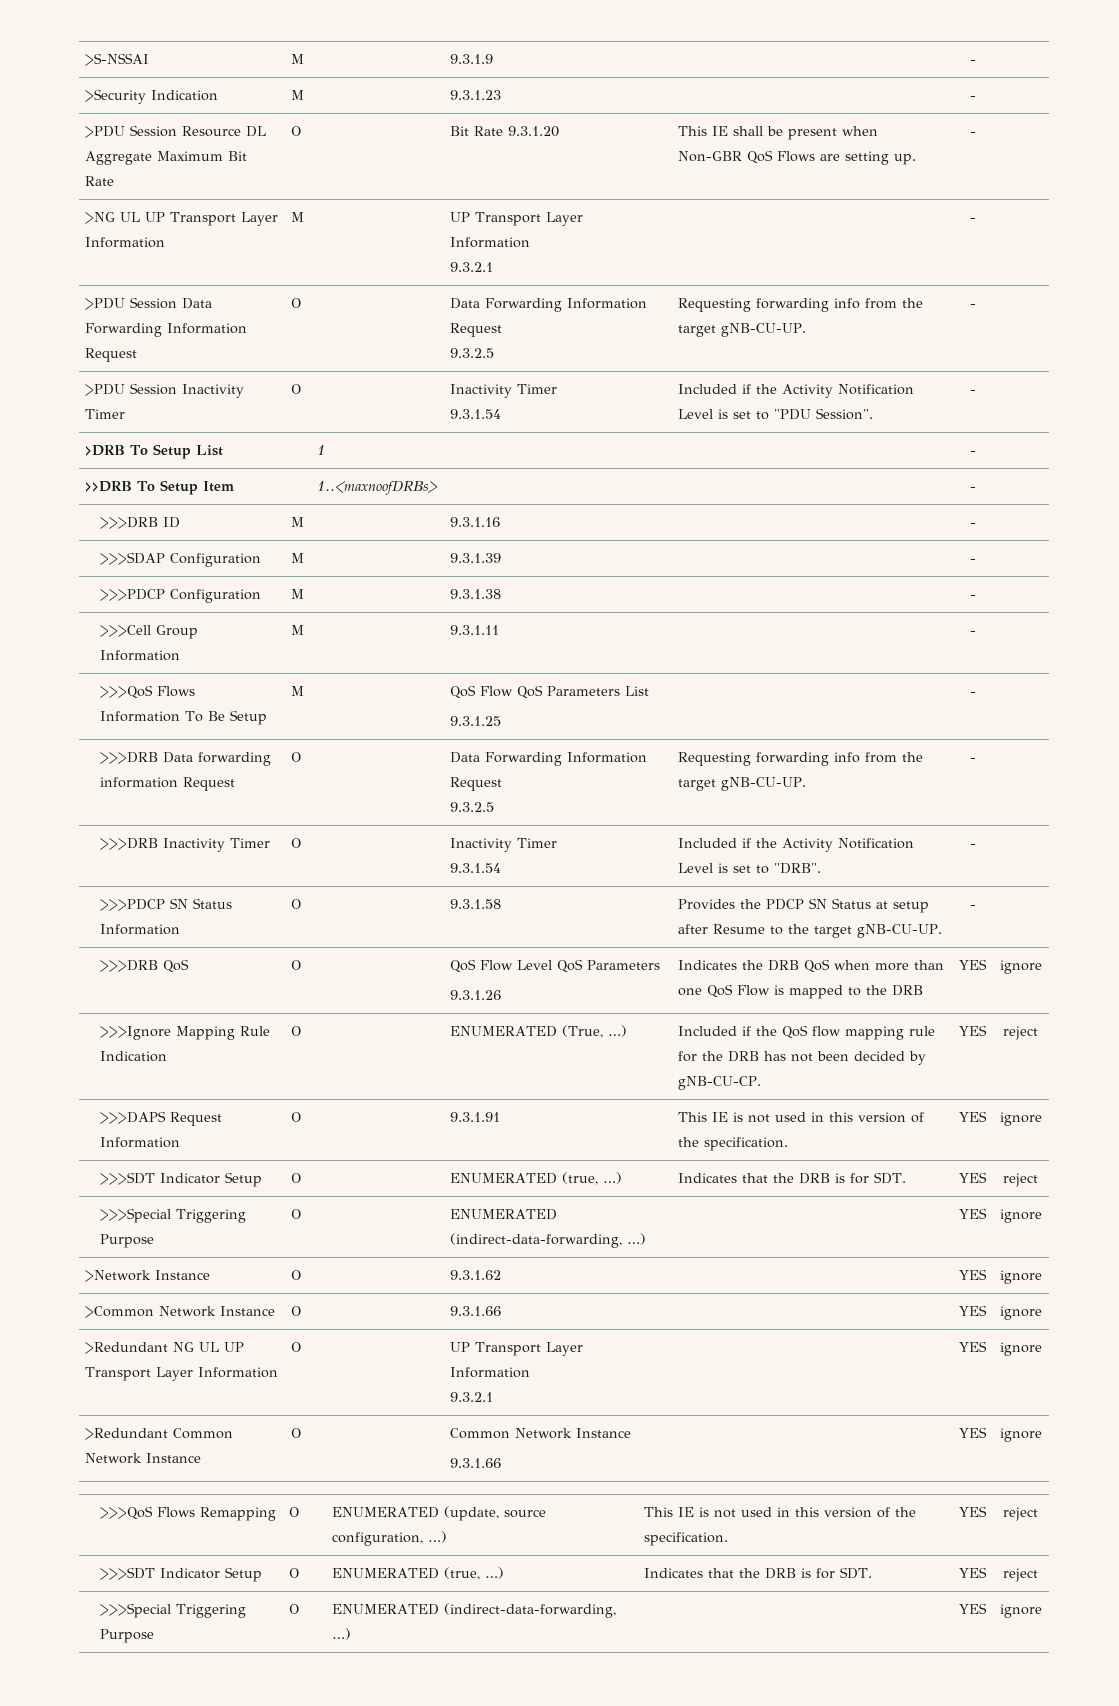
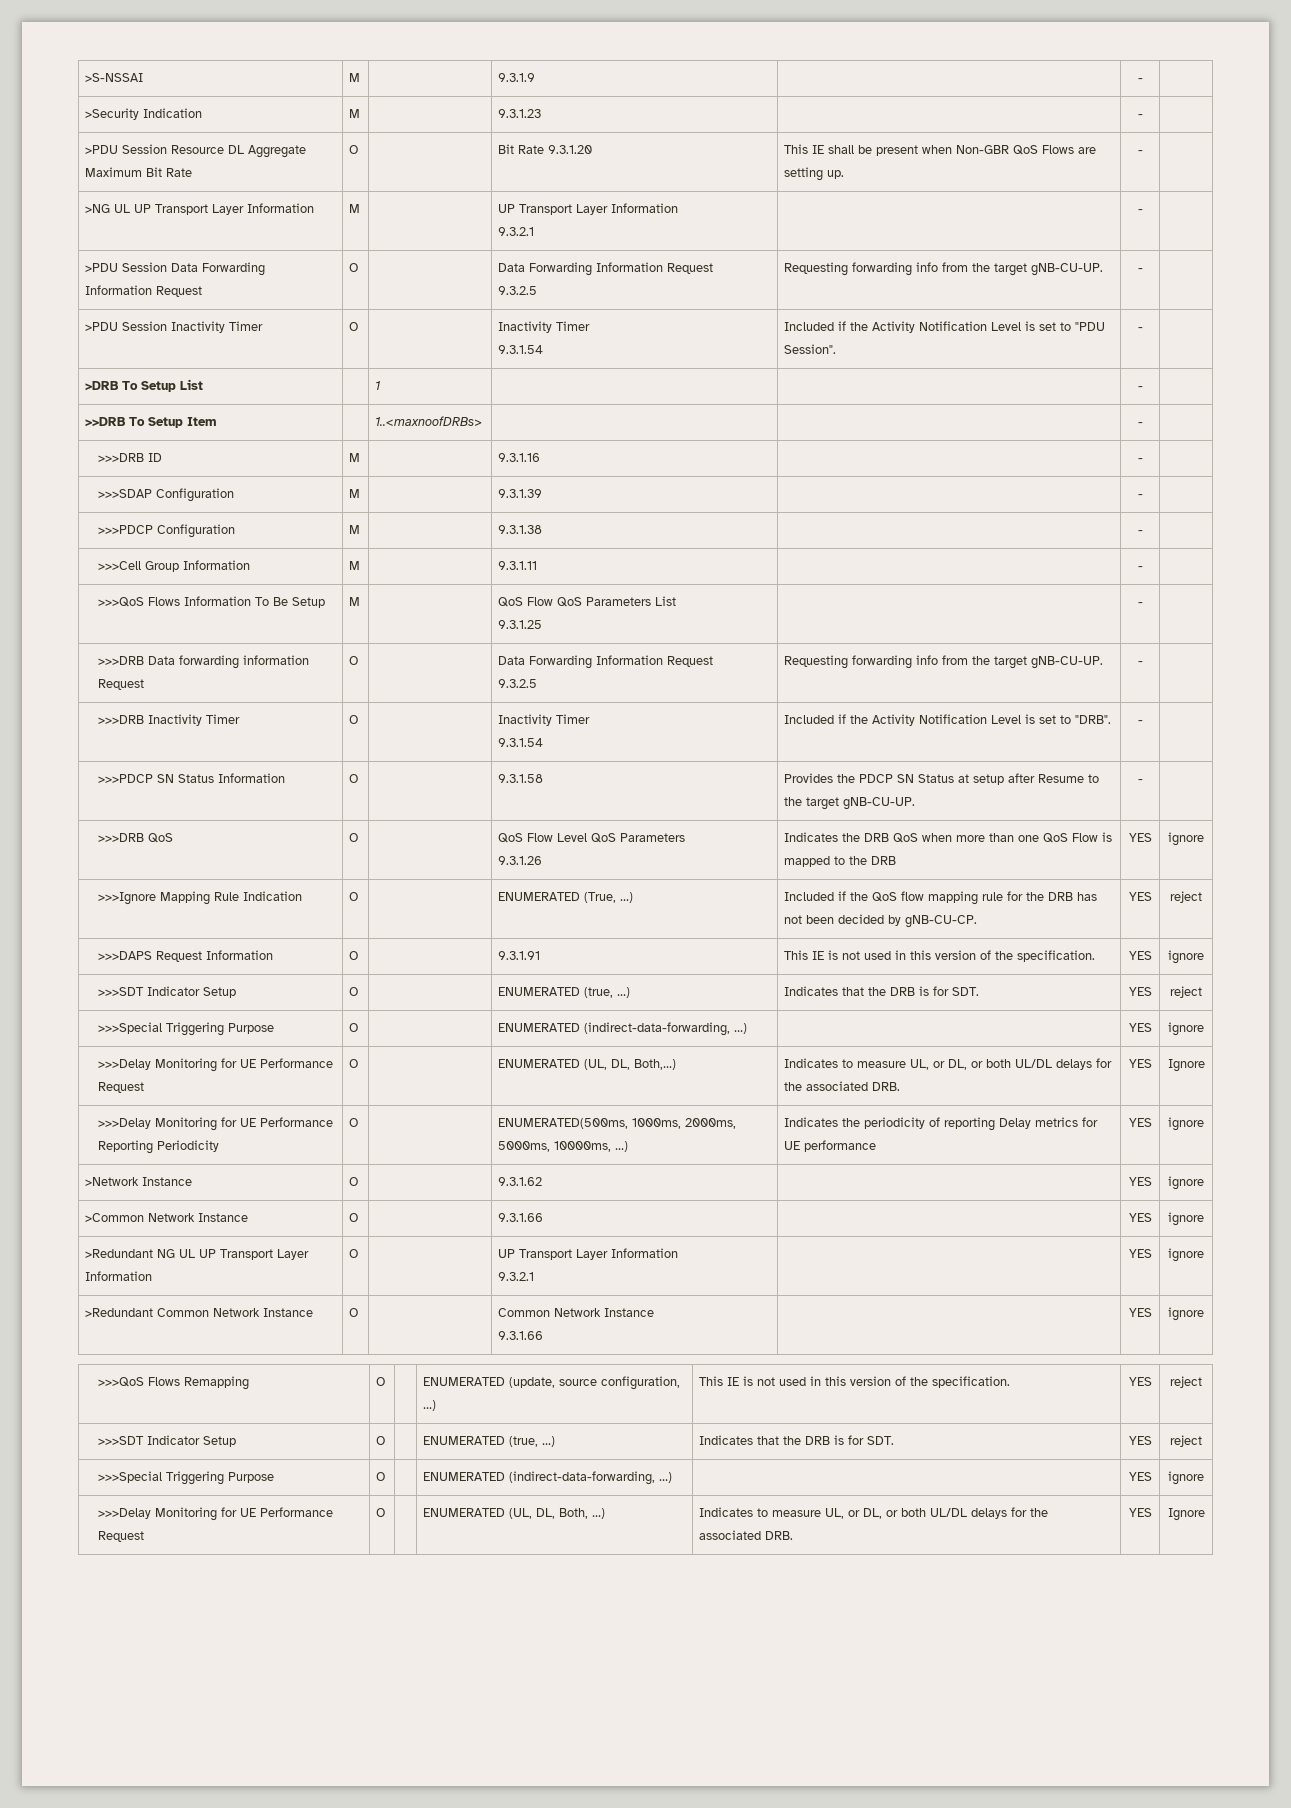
(1042, 1216) none -> [98,1058,334,1072] [98,1082,145,1093] [349,1059,359,1068] [498,1059,677,1070] [784,1058,1113,1070] [784,1081,901,1091] [1128,1059,1152,1068] [1167,1059,1205,1072] [98,1117,334,1131] [98,1140,220,1154] [349,1118,359,1127] [498,1118,737,1129] [498,1141,629,1152] [784,1117,1099,1131] [784,1140,877,1152] [1128,1118,1152,1127] [1168,1117,1204,1131] // >>>Delay Monitoring for UE Performance Request | O | | ENUMERATED (UL, DL, Both,…) | Indicates to measure UL, or DL, or both UL/DL delays for the associated DRB. | YES | Ignore // >>>Delay Monitoring for UE Performance Reporting Periodicity | O | | ENUMERATED(500ms, 1000ms, 2000ms, 5000ms, 10000ms, …) | Indicates the periodicity of reporting Delay metrics for UE performance | YES | ignore
(1042, 1611) none -> [98,1507,334,1521] [98,1531,145,1542] [376,1508,386,1517] [423,1508,606,1519] [699,1507,1049,1519] [699,1530,794,1540] [1128,1508,1152,1517] [1167,1508,1205,1521] // >>>Delay Monitoring for UE Performance Request | O | | ENUMERATED (UL, DL, Both, …) | Indicates to measure UL, or DL, or both UL/DL delays for the associated DRB. | YES | Ignore

